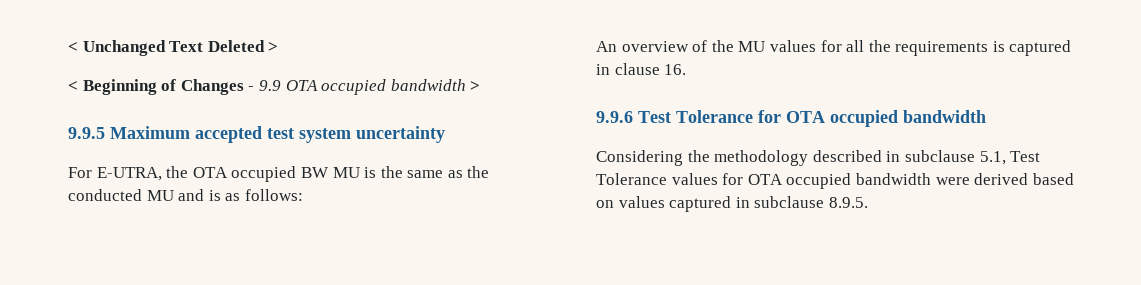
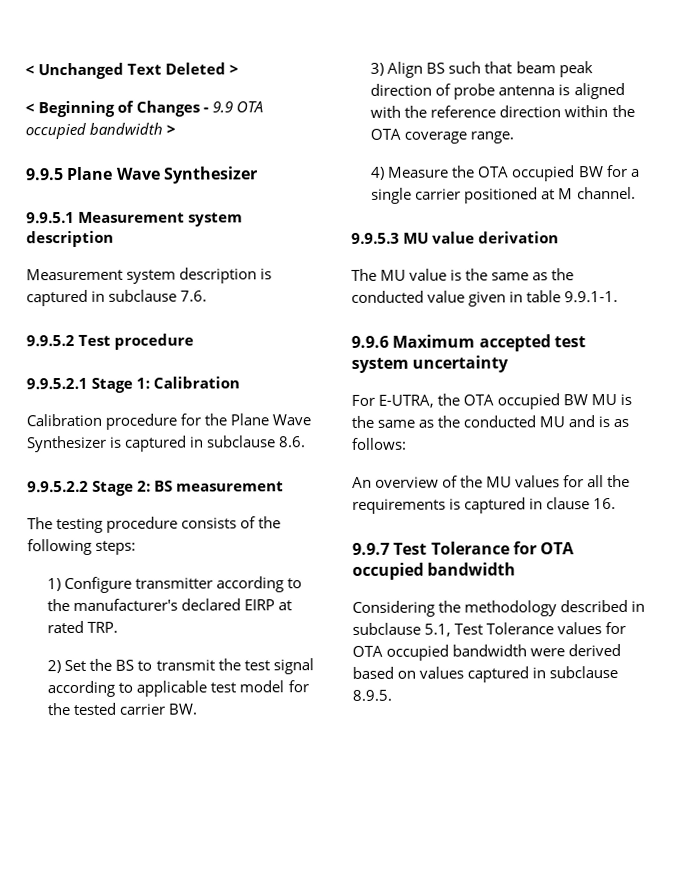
(105, 133) none -> [66,166,258,184] [26,211,244,227] [26,230,114,248] [26,267,273,284] [26,289,208,307] [26,333,195,350] [26,376,241,393] [26,413,312,430] [26,435,307,453] [27,480,285,496] [27,516,282,534] [27,538,137,556] [47,576,303,594] [47,598,293,612] [47,620,119,634] [47,658,314,675] [47,680,309,698] [47,702,198,716] [370,61,593,78] [370,82,625,100] [370,104,635,118] [370,128,515,144] [370,164,640,182] [371,186,636,204] [351,231,560,244] [351,268,575,281] [351,290,619,307] [351,335,389,348] Plane Wave Synthesizer // 9.9.5.1 Measurement system description // Measurement system description is captured in subclause 7.6. // 9.9.5.2 Test procedure // 9.9.5.2.1 Stage 1: Calibration // Calibration procedure for the Plane Wave Synthesizer is captured in subclause 8.6. // 9.9.5.2.2 Stage 2: BS measurement // The testing procedure consists of the following steps: // 1) Configure transmitter according to the manufacturer's declared EIRP at rated TRP. // 2) Set the BS to transmit the test signal according to applicable test model for the tested carrier BW. // 3) Align BS such that beam peak direction of probe antenna is aligned with the reference direction within the OTA coverage range. // 4) Measure the OTA occupied BW for a single carrier positioned at M channel. // 9.9.5.3 MU value derivation // The MU value is the same as the conducted value given in table 9.9.1-1. // 9.9.6
[596,111,633,123] 9.9.6 -> [352,542,390,555] 9.9.7

